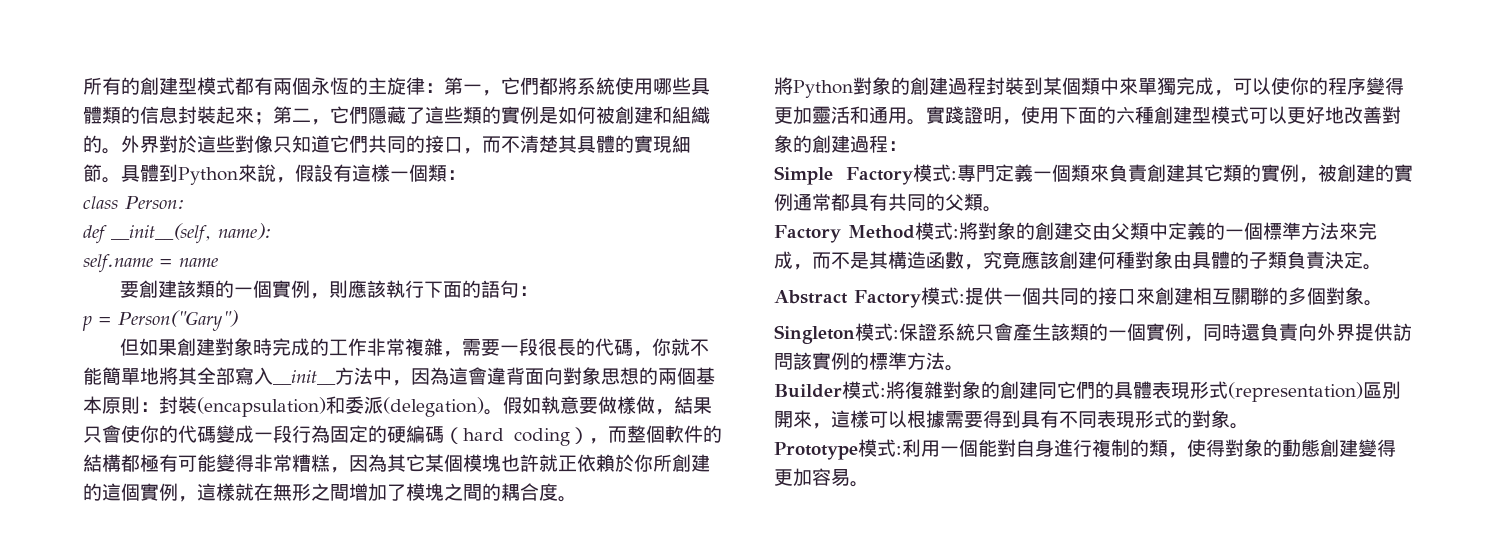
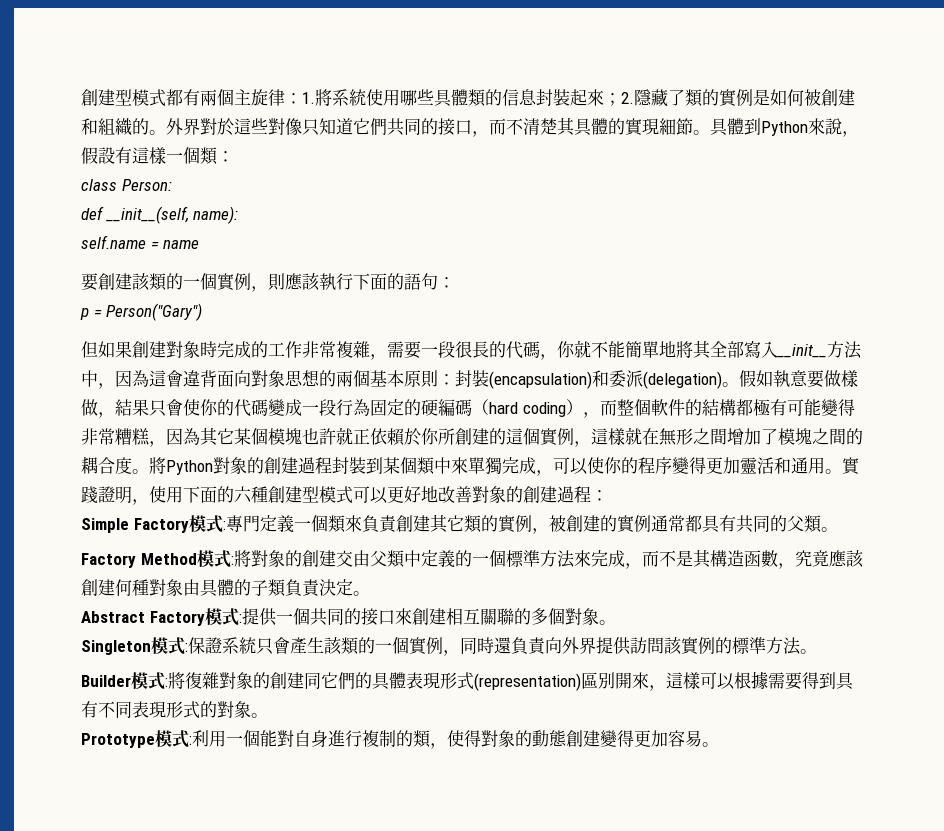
[83,77,140,95] 所有的 -> (81, 97) none
[311,77,368,95] 永恆的 -> (234, 97) none
[444,77,558,96] 第一，它們都 -> [302,92,315,104] 1.
[273,106,463,125] 第二，它們隱藏了這些 -> [621,89,685,107] 2.隱藏了
(577, 499) // -> (149, 471) none

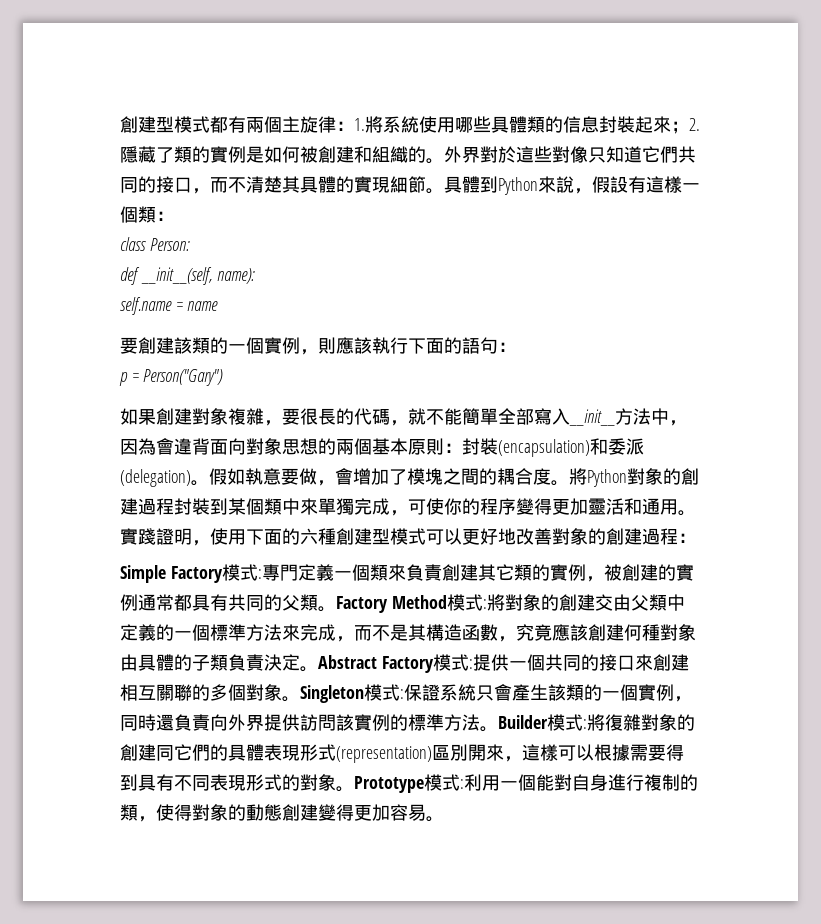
[81,341,98,358] 但 -> (223, 377) none
[200,341,455,360] 時完成的工作非常複雜，需要一段 -> [228,408,300,426] 複雜，要
[557,341,575,358] 你 -> (408, 423) none
[659,340,711,359] 地將其 -> (498, 416) none
[149,370,166,387] 這 -> (156, 446) none
[841,370,858,387] [81,399,855,418] [81,427,727,447] 樣做，結果只會使你的代碼變成一段行為固定的硬編碼（hard coding），而整個軟件的結構都極有可能變得非常糟糕，因為其它某個模塊也許就正依賴於你所創建的這個實例，這樣就在無形之間 -> [317,468,353,486] ，會
[570,458,588,475] 以 -> (426, 507) none
(838, 529) // -> (336, 609) none
(370, 593) // -> (318, 669) none
(616, 622) // -> (300, 699) none
(817, 651) // -> (498, 729) none
(268, 715) // -> (354, 789) none

